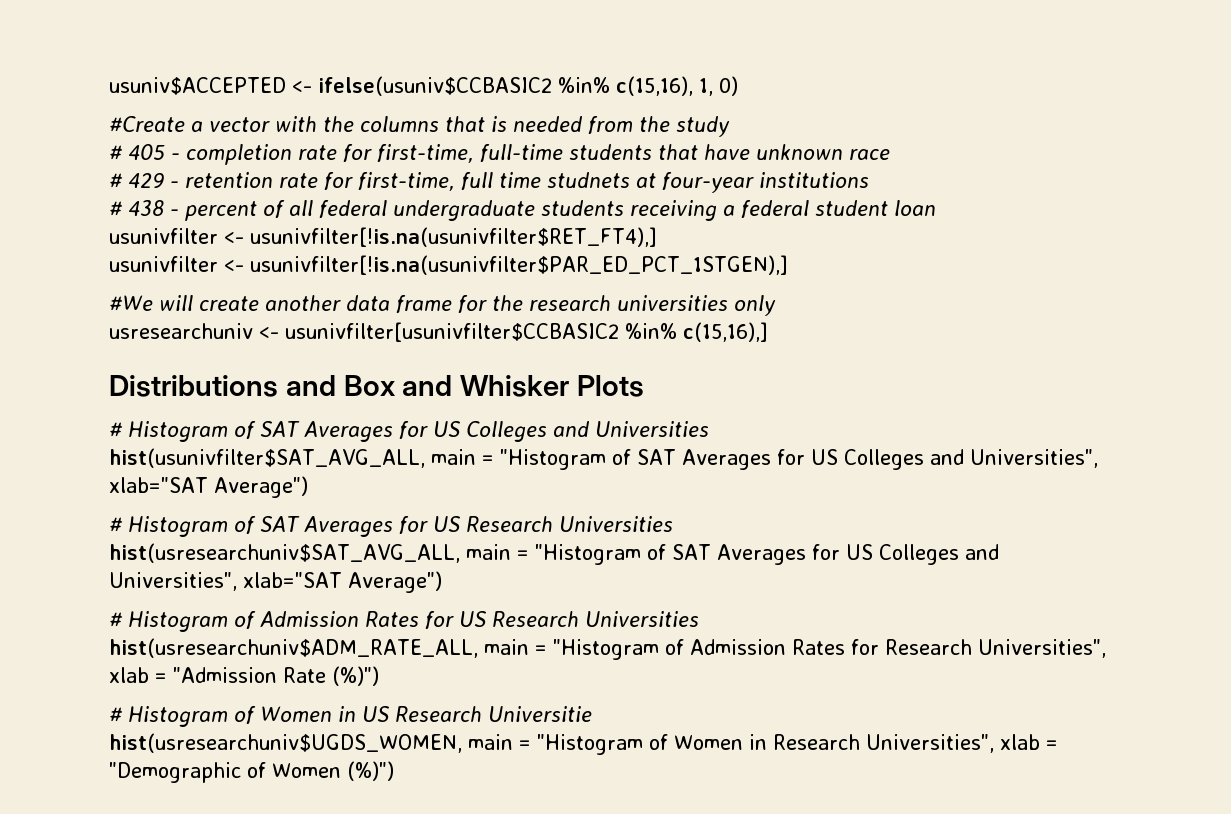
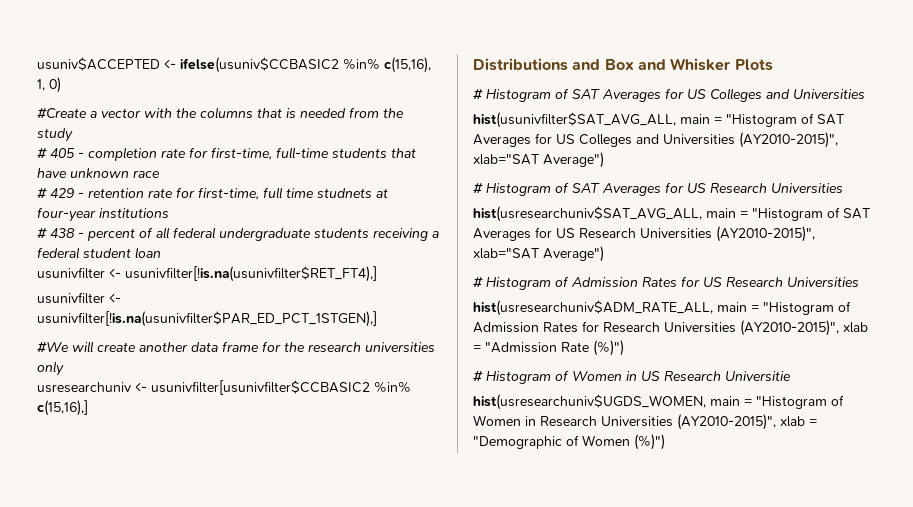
[969,449,1098,468] Universities", -> [663,132,838,148] Universities (AY2010-2015)",
[878,544,999,565] [109,572,237,591] Colleges and Universities", -> [579,226,815,242] Research Universities (AY2010-2015)",
[977,639,1106,658] Universities", -> [664,320,839,336] Universities (AY2010-2015)",
[865,734,994,753] Universities", -> [601,414,776,430] Universities (AY2010-2015)",

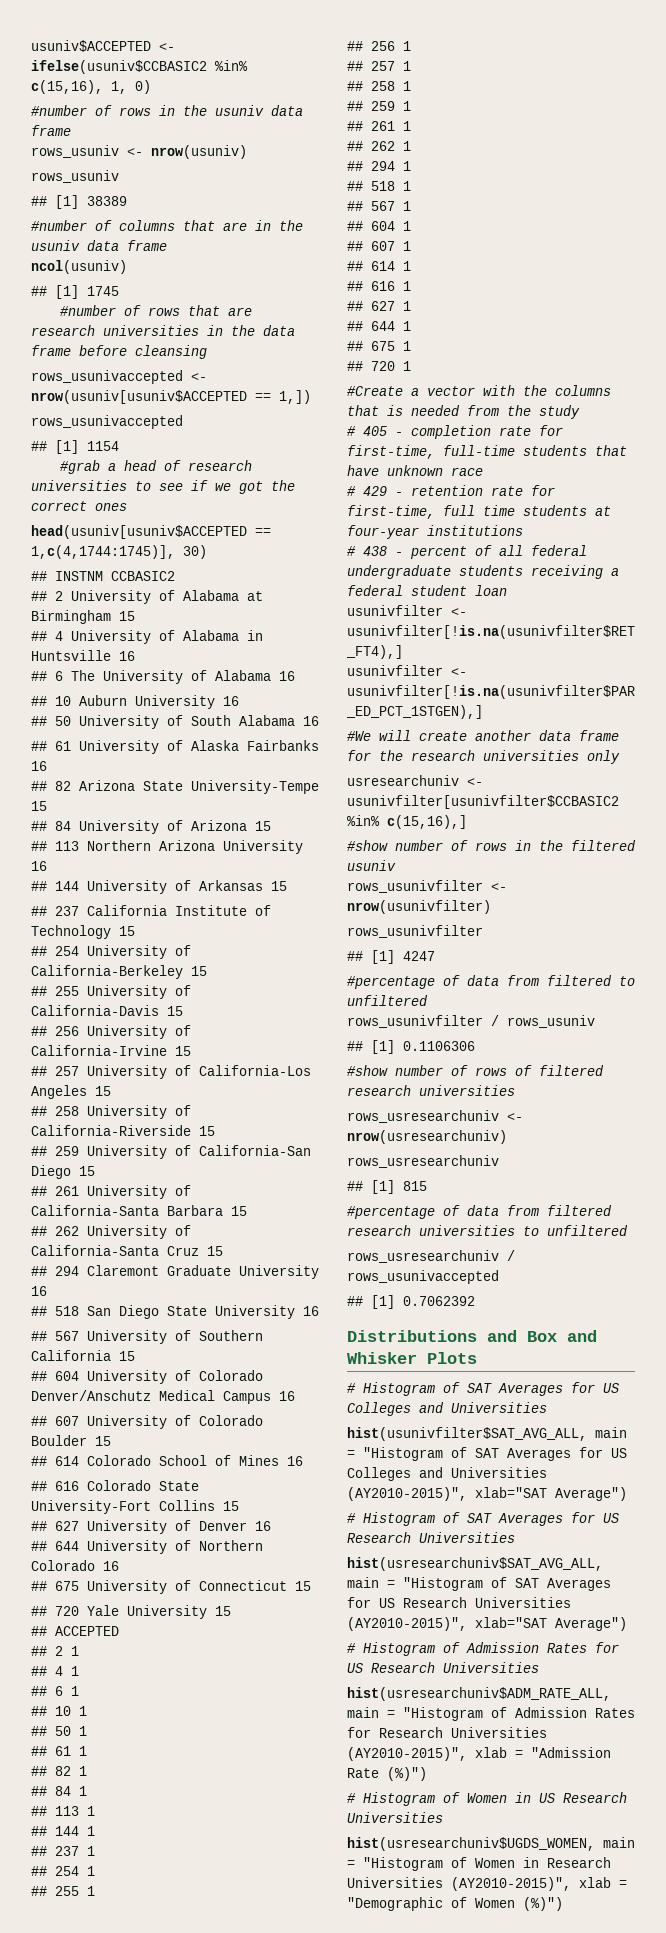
(61, 85) none -> [31,105,303,116] [31,125,71,136] [31,145,247,159] [31,170,119,183] [31,195,127,209] [31,220,303,231] [31,240,167,251] [31,260,127,274] [31,285,119,299] [60,305,253,316] [31,325,295,336] [31,345,207,359] [31,370,207,384] [31,390,311,404] [31,415,183,429] [31,440,119,454] [60,460,253,474] [31,480,295,494] [31,501,127,511] [31,525,271,539] [31,545,207,559] [31,571,175,581] [31,590,263,604] [31,610,135,624] [31,630,263,644] [31,650,135,661] [31,670,295,684] [31,695,239,709] [31,715,319,729] [31,740,319,754] [31,761,47,771] [31,780,319,794] [31,801,47,811] [31,820,271,834] [31,840,303,854] [31,861,47,871] [31,880,287,894] [31,905,271,916] [31,925,135,939] [31,945,191,959] [31,965,207,979] [31,985,191,999] [31,1005,183,1016] [31,1025,191,1039] [31,1045,191,1056] [31,1065,311,1079] [31,1085,111,1099] [31,1105,191,1119] [31,1125,215,1136] [31,1145,311,1159] [31,1165,95,1179] [31,1185,191,1199] [31,1205,247,1216] [31,1225,191,1239] [31,1245,223,1256] [31,1265,319,1279] [31,1286,47,1296] [31,1305,319,1319] [31,1330,263,1344] [31,1350,135,1361] [31,1370,263,1384] [31,1390,295,1404] [31,1415,263,1429] [31,1435,111,1446] [31,1455,303,1466] [31,1480,199,1491] [31,1500,239,1514] [31,1520,271,1534] [31,1540,263,1554] [31,1560,119,1571] [31,1580,311,1594] [31,1605,231,1619] [31,1626,119,1636] [31,1646,79,1656] [31,1666,79,1676] [31,1686,79,1696] [31,1706,87,1716] [31,1726,87,1736] [31,1746,87,1756] [31,1766,87,1776] [31,1786,87,1796] [31,1806,95,1816] [31,1826,95,1836] [31,1846,95,1856] [31,1866,95,1876] [31,1886,95,1896] [347,41,411,51] [347,61,411,71] [347,81,411,91] [347,101,411,111] [347,121,411,131] [347,141,411,151] [347,161,411,171] [347,181,411,191] [347,201,411,211] [347,221,411,231] [347,241,411,251] [347,261,411,271] [347,281,411,291] [347,301,411,311] [347,321,411,331] [347,341,411,351] [347,361,411,371] // #number of rows in the usuniv data frame // rows_usuniv <- nrow(usuniv) // rows_usuniv // ## [1] 38389 // #number of columns that are in the usuniv data frame // ncol(usuniv) // ## [1] 1745 // #number of rows that are research universities in the data frame before cleansing // rows_usunivaccepted <- nrow(usuniv[usuniv$ACCEPTED == 1,]) // rows_usunivaccepted // ## [1] 1154 // #grab a head of research universities to see if we got the correct ones // head(usuniv[usuniv$ACCEPTED == 1,c(4,1744:1745)], 30) // ## INSTNM CCBASIC2 // ## 2 University of Alabama at Birmingham 15 // ## 4 University of Alabama in Huntsville 16 // ## 6 The University of Alabama 16 // ## 10 Auburn University 16 // ## 50 University of South Alabama 16 // ## 61 University of Alaska Fairbanks 16 // ## 82 Arizona State University-Tempe 15 // ## 84 University of Arizona 15 // ## 113 Northern Arizona University 16 // ## 144 University of Arkansas 15 // ## 237 California Institute of Technology 15 // ## 254 University of California-Berkeley 15 // ## 255 University of California-Davis 15 // ## 256 University of California-Irvine 15 // ## 257 University of California-Los Angeles 15 // ## 258 University of California-Riverside 15 // ## 259 University of California-San Diego 15 // ## 261 University of California-Santa Barbara 15 // ## 262 University of California-Santa Cruz 15 // ## 294 Claremont Graduate University 16 // ## 518 San Diego State University 16 // ## 567 University of Southern California 15 // ## 604 University of Colorado Denver/Anschutz Medical Campus 16 // ## 607 University of Colorado Boulder 15 // ## 614 Colorado School of Mines 16 // ## 616 Colorado State University-Fort Collins 15 // ## 627 University of Denver 16 // ## 644 University of Northern Colorado 16 // ## 675 University of Connecticut 15 // ## 720 Yale University 15 // ## ACCEPTED // ## 2 1 // ## 4 1 // ## 6 1 // ## 10 1 // ## 50 1 // ## 61 1 // ## 82 1 // ## 84 1 // ## 113 1 // ## 144 1 // ## 237 1 // ## 254 1 // ## 255 1 // ## 256 1 // ## 257 1 // ## 258 1 // ## 259 1 // ## 261 1 // ## 262 1 // ## 294 1 // ## 518 1 // ## 567 1 // ## 604 1 // ## 607 1 // ## 614 1 // ## 616 1 // ## 627 1 // ## 644 1 // ## 675 1 // ## 720 1
[317,188,372,198] studnets -> [523,505,587,516] students
(88, 408) none -> [347,840,636,851] [347,860,396,871] [347,880,507,893] [347,900,491,914] [347,925,483,938] [347,950,435,964] [347,975,635,989] [347,995,428,1006] [347,1015,595,1028] [347,1040,475,1054] [347,1065,604,1076] [347,1085,515,1096] [347,1110,523,1123] [347,1130,507,1144] [347,1155,499,1168] [347,1180,427,1194] [347,1205,612,1219] [347,1225,628,1236] [347,1250,515,1263] [347,1270,499,1284] [347,1295,475,1309] // #show number of rows in the filtered usuniv // rows_usunivfilter <- nrow(usunivfilter) // rows_usunivfilter // ## [1] 4247 // #percentage of data from filtered to unfiltered // rows_usunivfilter / rows_usuniv // ## [1] 0.1106306 // #show number of rows of filtered research universities // rows_usresearchuniv <- nrow(usresearchuniv) // rows_usresearchuniv // ## [1] 815 // #percentage of data from filtered research universities to unfiltered // rows_usresearchuniv / rows_usunivaccepted // ## [1] 0.7062392
[725,371,791,381] Universitie -> [347,1812,443,1823] Universities

